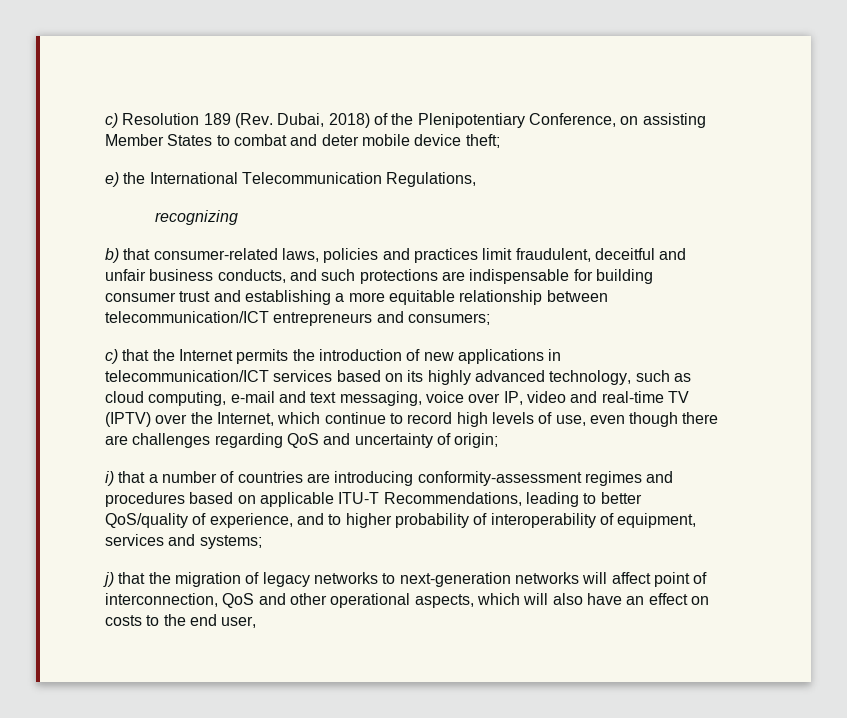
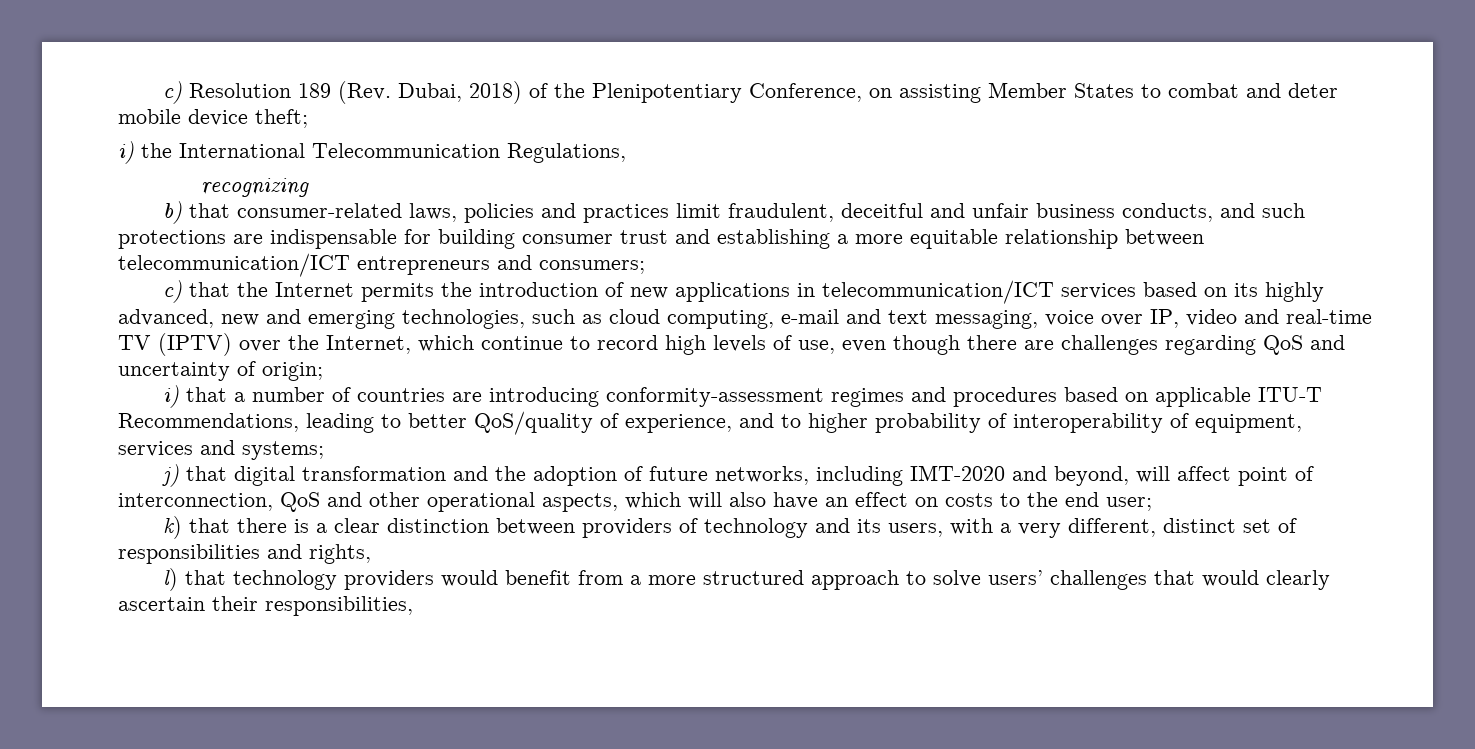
[105,172,119,187] e) -> [118,141,134,164] i)
[474,370,632,385] advanced technology, -> [118,309,525,329] advanced, new and emerging technologies,
[148,572,579,587] the migration of legacy networks to next-generation networks -> [233,465,1129,486] digital transformation and the adoption of future networks, including IMT-2020 and beyond,
[221,616,257,628] user, -> [1106,497,1152,511] [162,516,1297,539] [118,544,371,564] [162,568,1330,591] [118,596,413,616] user; // k) that there is a clear distinction between providers of technology and its users, with a very different, distinct set of responsibilities and rights, // l) that technology providers would benefit from a more structured approach to solve users’ challenges that would clearly ascertain their responsibilities,

